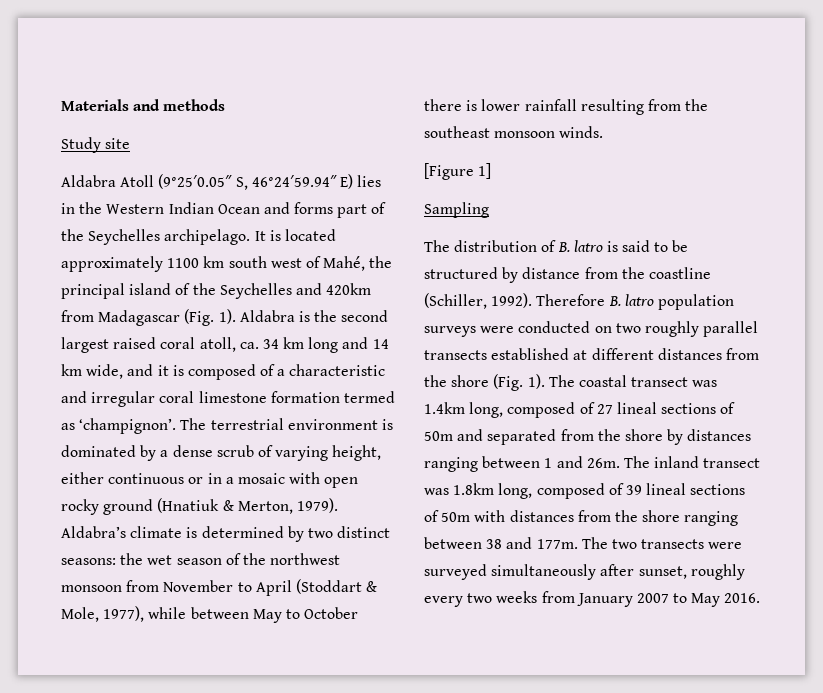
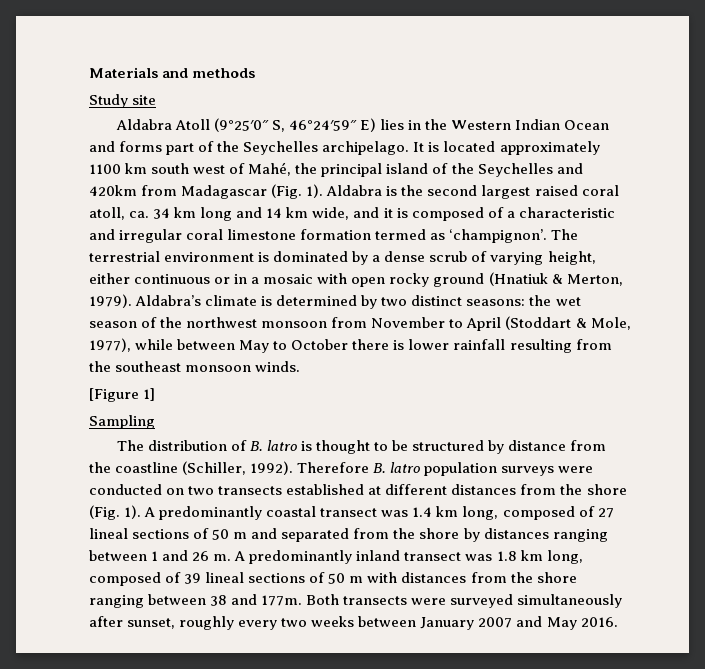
[158,174,337,190] (9°25′0.05″ S, 46°24′59.94″ -> [213,118,357,132] (9°25′0″ S, 46°24′59″
[622,240,651,252] said -> [316,440,371,454] thought
[644,321,759,337] roughly parallel -> (215, 490) none
[548,375,575,387] The -> [144,506,263,520] A predominantly
[424,402,465,414] 1.4km -> [412,506,459,517] 1.4 km
[424,431,453,441] 50m -> [212,529,248,540] 50 m
[586,456,650,468] 26m. The -> [192,550,353,564] 26 m. A predominantly
[453,483,495,495] 1.8km -> [496,550,543,561] 1.8 km
[441,512,471,522] 50m -> [328,573,364,584] 50 m
[581,537,637,549] The two -> [306,594,340,605] Both
[541,591,575,603] from -> [358,616,417,627] between
[673,593,688,603] to -> [516,616,543,627] and

